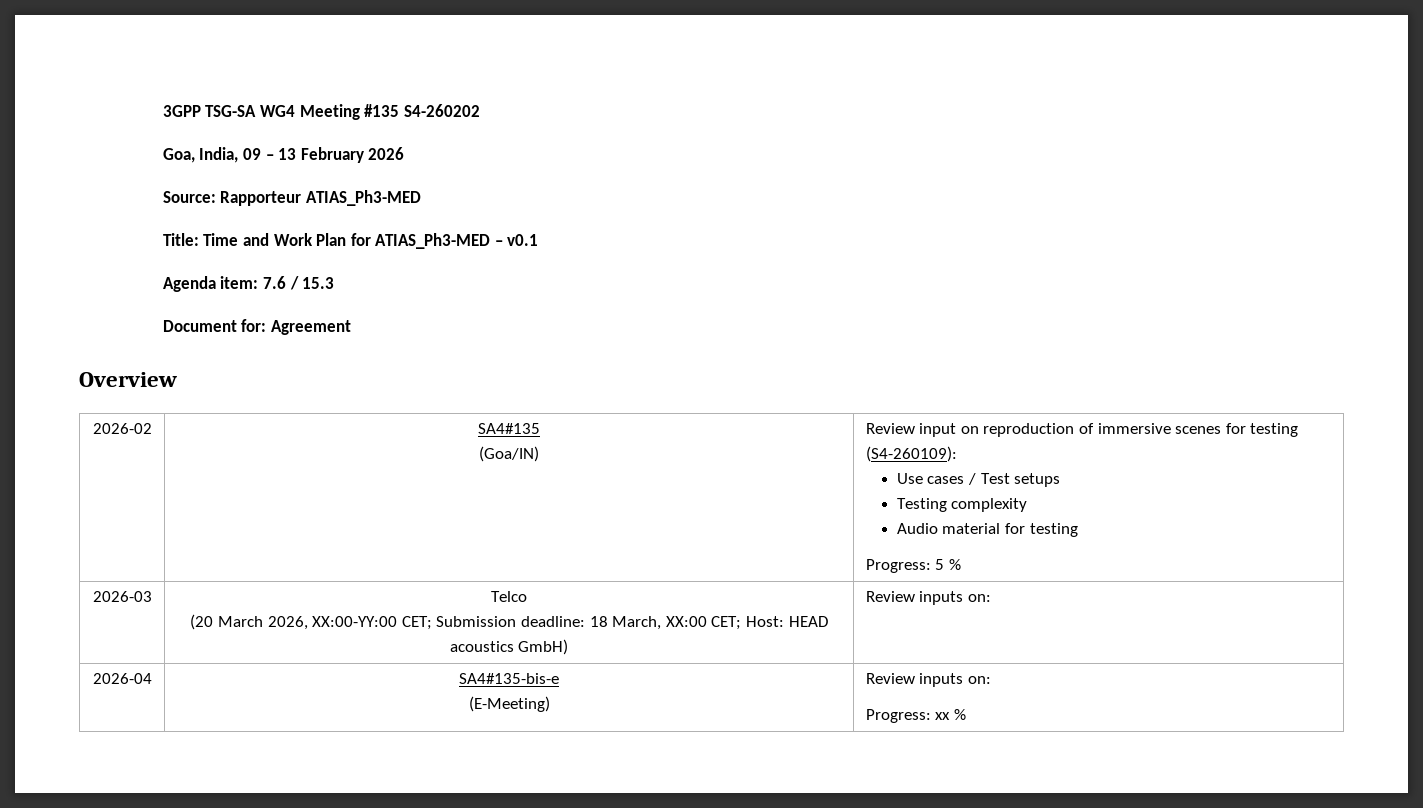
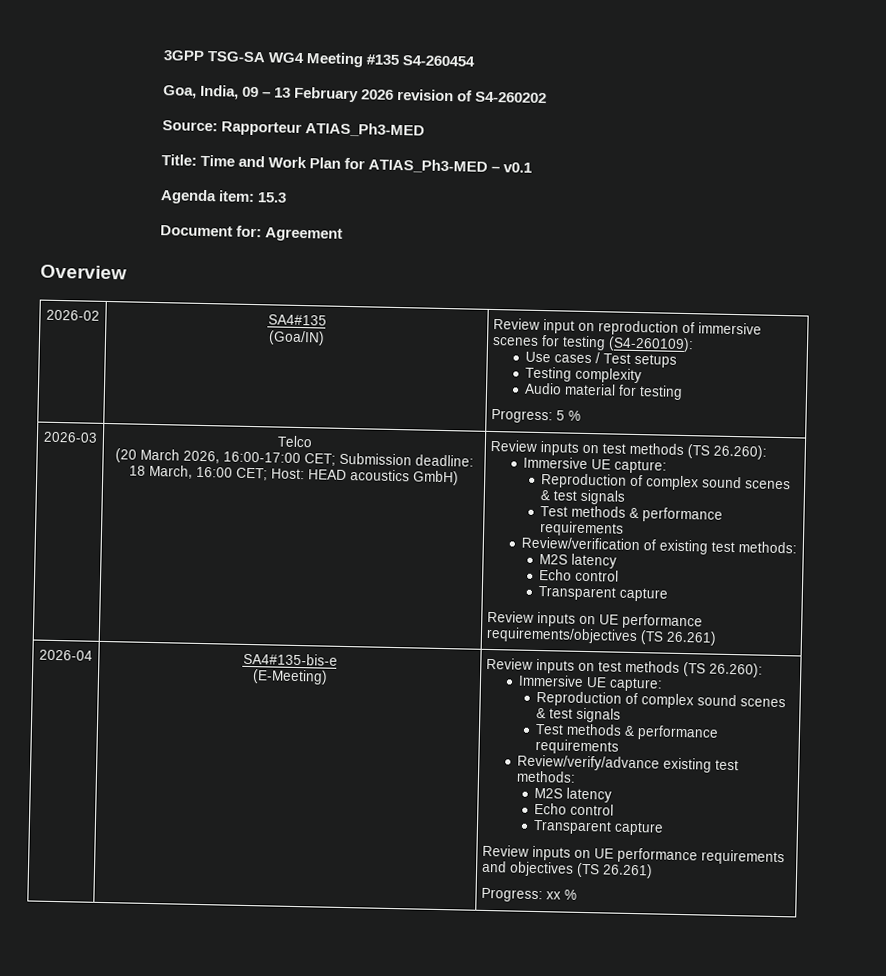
[403,104,480,117] S4-260202 -> [402,55,476,67] S4-260454
(405, 153) none -> [397,88,548,104] revision of S4-260202
[262,276,299,290] 7.6 / -> (256, 196) none
[312,616,398,627] XX:00-YY:00 -> [222,451,301,464] 16:00-17:00
[665,616,707,627] XX:00 -> [196,466,233,478] 16:00
[967,594,991,602] on: -> [582,442,768,460] [523,456,668,474] [540,473,791,491] [539,489,625,505] [539,505,723,523] [539,521,624,537] [521,536,798,555] [538,553,617,569] [538,568,619,582] [537,585,668,602] [487,610,704,630] [486,626,718,646] on test methods (TS 26.260): // Immersive UE capture: // Reproduction of complex sound scenes & test signals // Test methods & performance requirements // Review/verification of existing test methods: // M2S latency // Echo control // Transparent capture // Review inputs on UE performance requirements/objectives (TS 26.261)
[967,676,991,684] on: -> [578,660,764,678] [518,674,664,692] [535,690,786,709] [535,707,621,723] [534,723,719,741] [534,738,619,755] [517,754,740,773] [516,770,577,783] [533,787,612,803] [533,802,614,816] [532,819,664,836] [482,844,786,866] [482,860,654,879] on test methods (TS 26.260): // Immersive UE capture: // Reproduction of complex sound scenes & test signals // Test methods & performance requirements // Review/verify/advance existing test methods: // M2S latency // Echo control // Transparent capture // Review inputs on UE performance requirements and objectives (TS 26.261)

